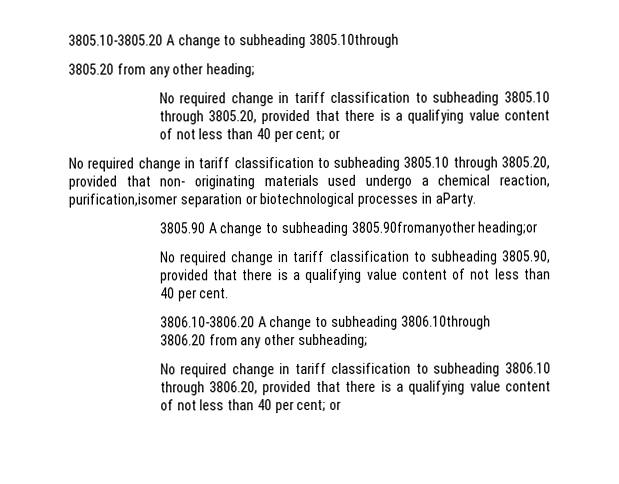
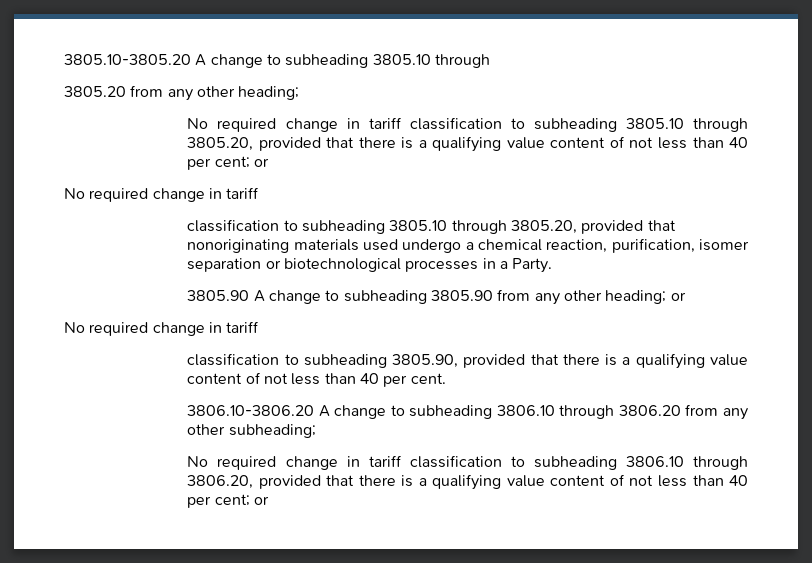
[308,33,399,49] 3805.10through -> [372,54,490,68] 3805.10 through
[233,156,550,171] [68,175,255,190] classification to subheading 3805.10 through 3805.20, provided that non- originating -> [187,219,676,234] [187,239,290,253] // classification to subheading 3805.10 through 3805.20, provided that nonoriginating
[68,193,177,208] purification,isomer -> [611,238,749,253] purification, isomer
[434,192,476,207] aParty. -> [500,258,553,273] a Party.
[350,221,538,236] [159,250,326,266] 3805.90fromanyother heading;or // No required change in tariff -> [431,289,686,305] [64,321,260,336] 3805.90 from any other heading; or // No required change in tariff //
[400,315,491,330] 3806.10through // -> [496,405,615,419] 3806.10 through

